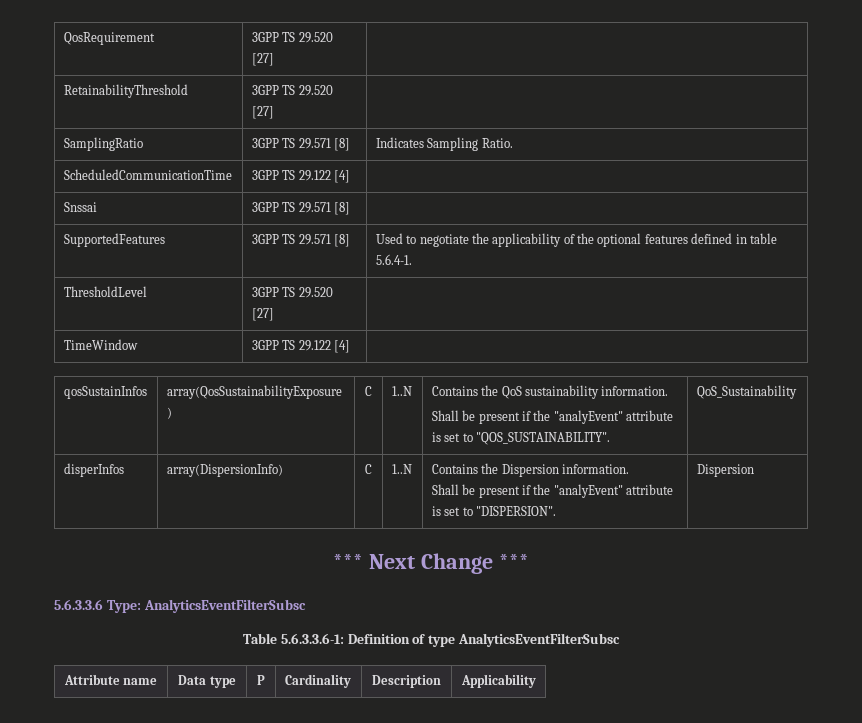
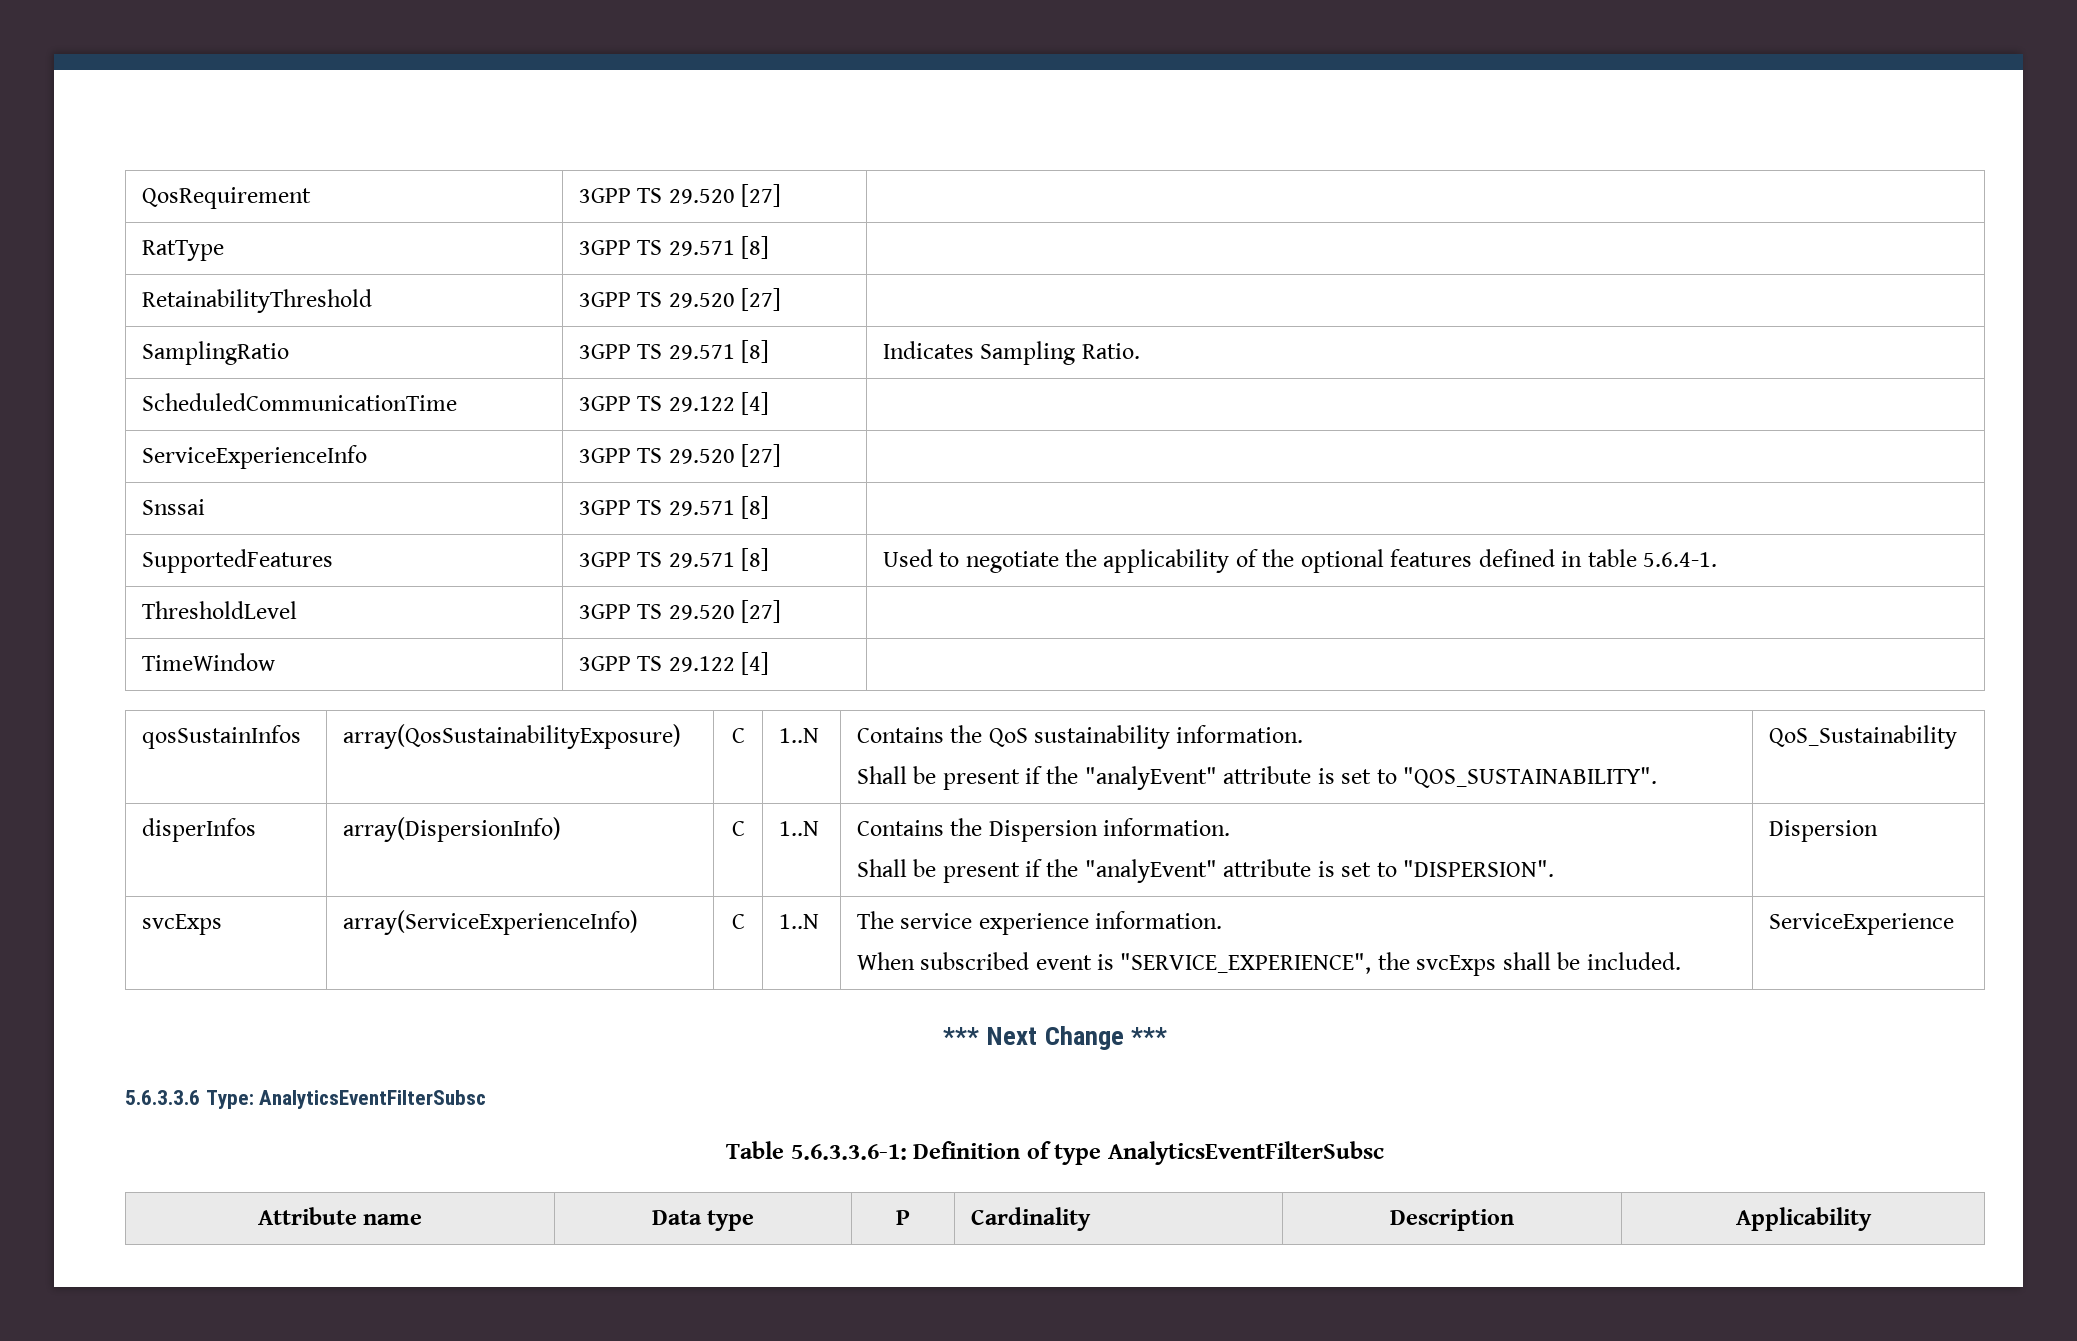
(274, 59) none -> [141,240,224,261] [578,236,769,259] // RatType | 3GPP TS 29.571 [8] |
(350, 176) none -> [141,445,367,469] [578,444,781,467] // ServiceExperienceInfo | 3GPP TS 29.520 [27] |
(754, 470) none -> [141,914,222,935] [342,910,638,935] [731,914,745,929] [778,914,819,929] [856,911,1222,935] [856,952,1681,976] [1768,913,1954,935] // svcExps | array(ServiceExperienceInfo) | C | 1..N | The service experience information. // When subscribed event is "SERVICE_EXPERIENCE", the svcExps shall be included. | ServiceExperience

